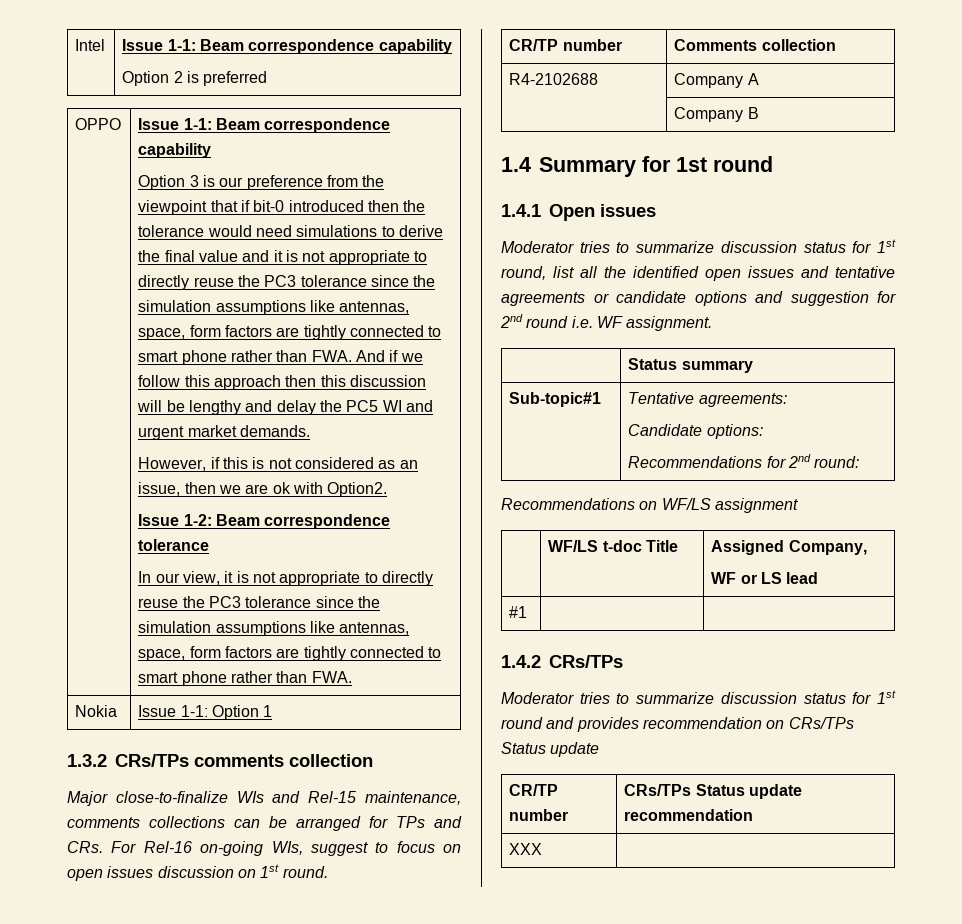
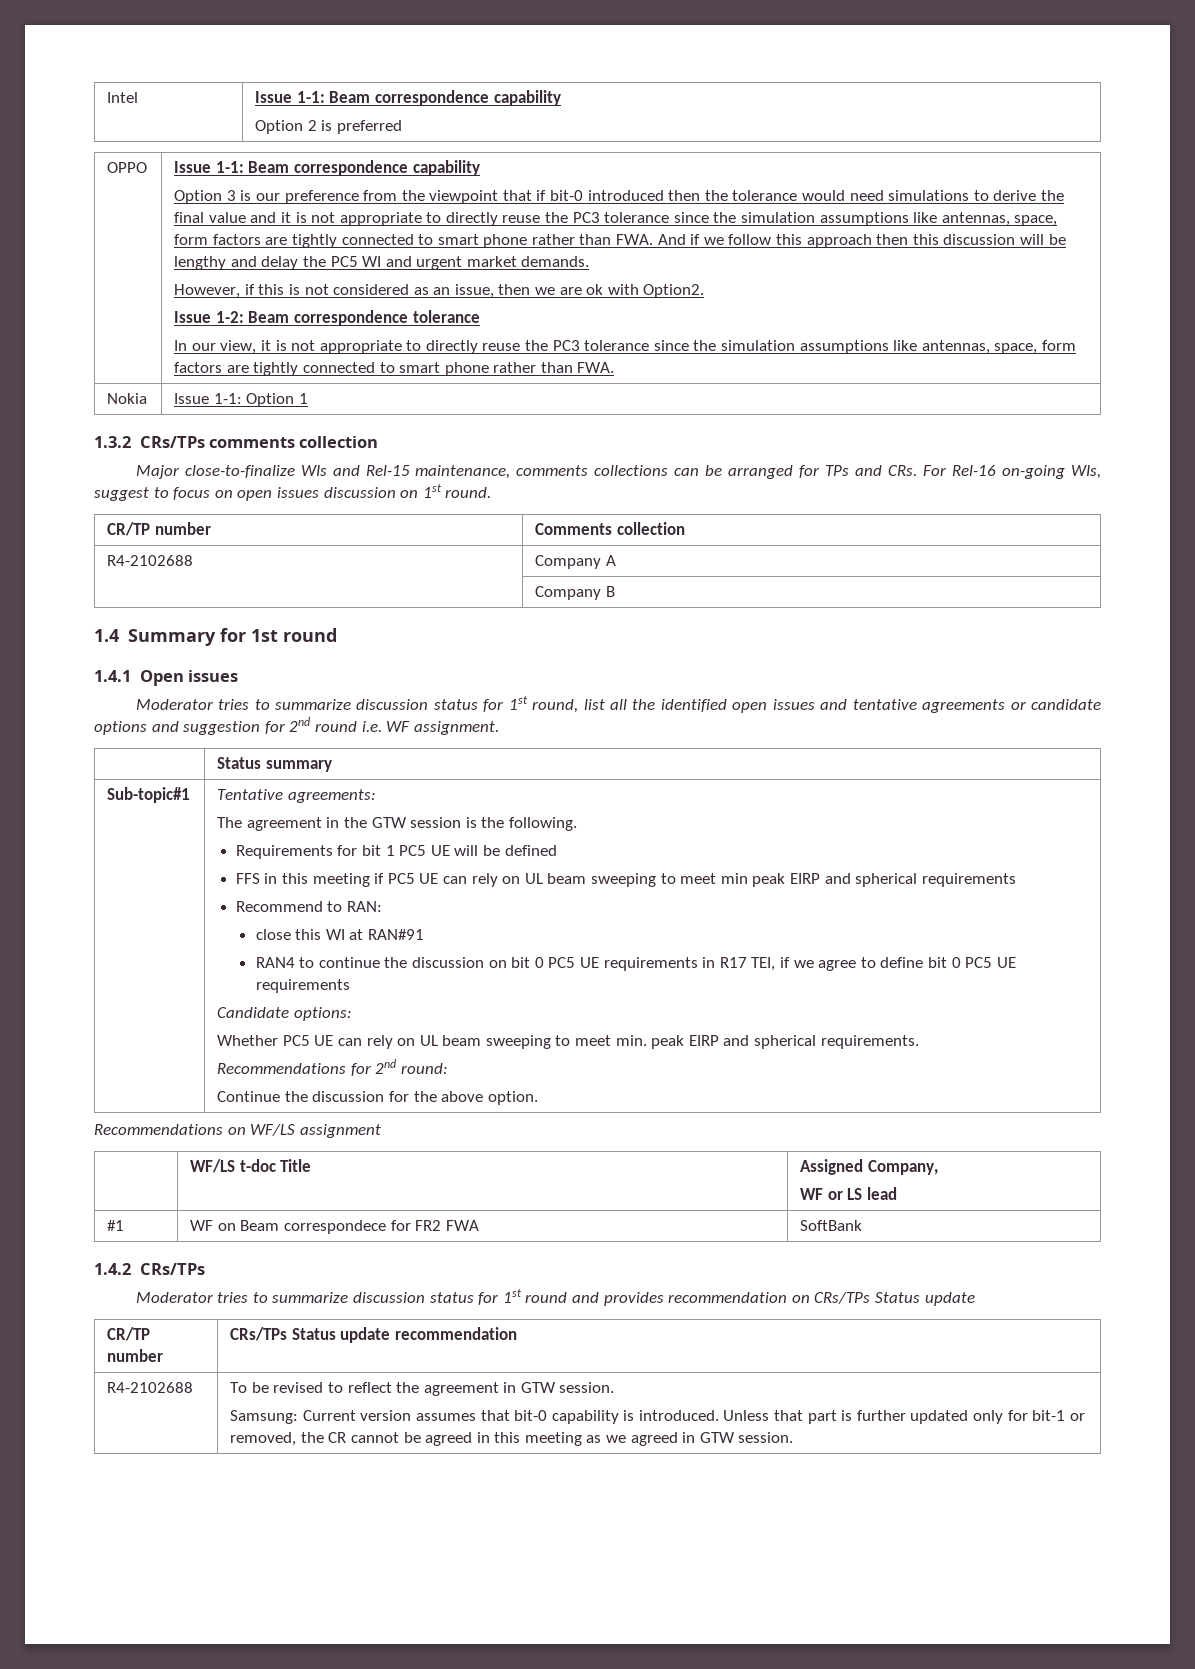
[628,424,763,439] [628,454,860,468] Candidate options: // Recommendations for 2nd round: -> [217,817,577,831] [235,845,557,859] [235,873,1016,887] [235,901,383,912] [255,929,425,940] [255,957,1016,971] [255,979,350,993] [217,1007,352,1021] [217,1035,919,1049] [217,1059,448,1076] [217,1091,538,1105] The agreement in the GTW session is the following. // Requirements for bit 1 PC5 UE will be defined // FFS in this meeting if PC5 UE can rely on UL beam sweeping to meet min peak EIRP and spherical requirements // Recommend to RAN: // close this WI at RAN#91 // RAN4 to continue the discussion on bit 0 PC5 UE requirements in R17 TEI, if we agree to define bit 0 PC5 UE requirements // Candidate options: // Whether PC5 UE can rely on UL beam sweeping to meet min. peak EIRP and spherical requirements. // Recommendations for 2nd round: // Continue the discussion for the above option.
(528, 612) | -> [190,1220,479,1234] [800,1220,863,1231] WF on Beam correspondece for FR2 FWA | SoftBank
[509,843,543,855] XXX | -> [107,1382,194,1393] [230,1382,615,1396] [230,1410,1085,1424] [230,1432,794,1446] R4-2102688 | To be revised to reflect the agreement in GTW session. // Samsung: Current version assumes that bit-0 capability is introduced. Unless that part is further updated only for bit-1 or removed, the CR cannot be agreed in this meeting as we agreed in GTW session.

